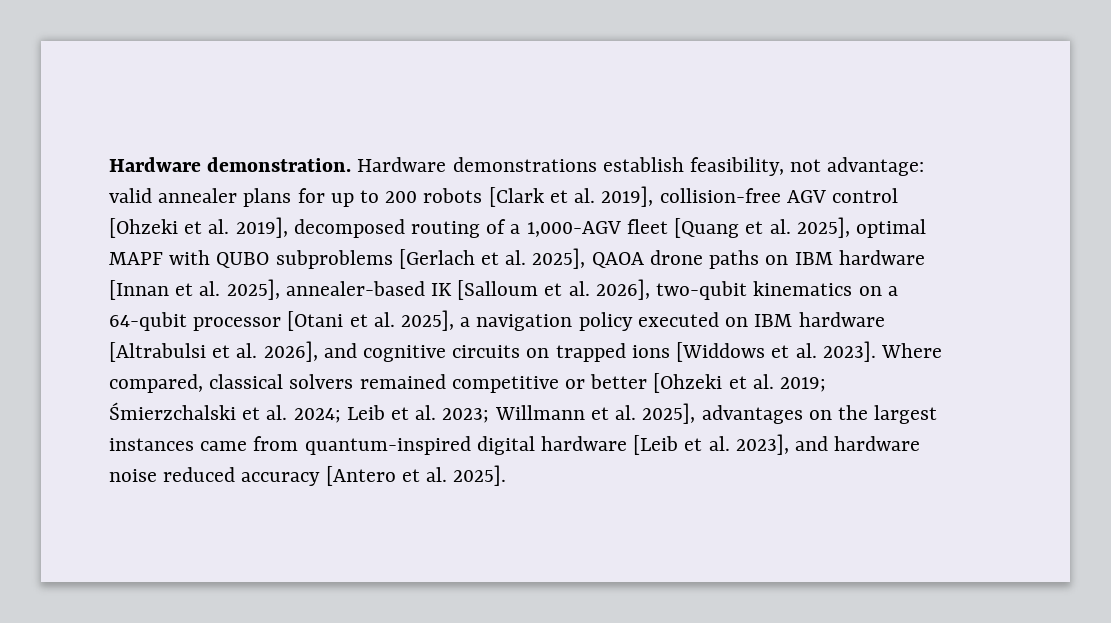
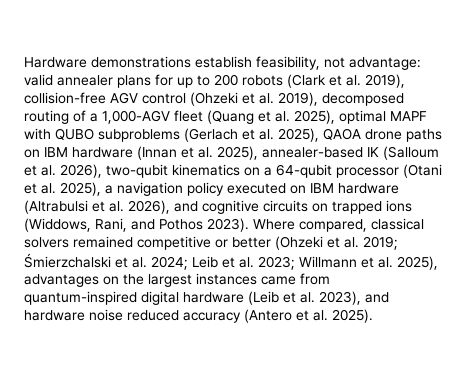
[109,157,447,172] Hardware demonstration. Hardware -> [24,57,87,68] Hardware
[488,186,654,207] [Clark et al. 2019], -> [287,74,405,88] (Clark et al. 2019),
[109,217,288,238] [Ohzeki et al. 2019], -> [190,92,318,106] (Ohzeki et al. 2019),
[674,217,850,238] [Quang et al. 2025], -> [207,110,335,124] (Quang et al. 2025),
[398,248,586,269] [Gerlach et al. 2025], -> [184,128,319,142] (Gerlach et al. 2025),
[109,279,280,300] [Innan et al. 2025], -> [137,146,258,160] (Innan et al. 2025),
[457,279,650,300] [Salloum et al. 2026], -> [383,146,439,160] [24,164,102,178] (Salloum et al. 2026),
[287,310,455,331] [Otani et al. 2025], -> [403,164,442,178] [24,182,101,196] (Otani et al. 2025),
[109,341,318,362] [Altrabulsi et al. 2026], -> [24,200,170,214] (Altrabulsi et al. 2026),
[676,341,876,362] [Widdows et al. 2023]. -> [24,218,249,232] (Widdows, Rani, and Pothos 2023).
[653,373,723,393] [Ohzeki -> [275,236,323,250] (Ohzeki
[642,403,696,424] 2025], -> [397,256,438,270] 2025),
[633,434,789,455] [Leib et al. 2023], -> [248,291,361,305] (Leib et al. 2023),
[325,465,507,486] [Antero et al. 2025]. -> [244,309,373,323] (Antero et al. 2025).

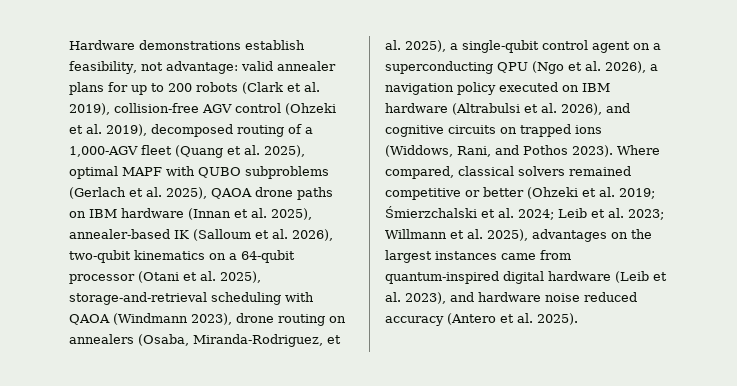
(101, 189) none -> [69,292,314,305] [69,313,346,326] [69,334,341,347] [385,40,661,53] [385,61,646,74] storage-and-retrieval scheduling with QAOA (Windmann 2023), drone routing on annealers (Osaba, Miranda-Rodriguez, et al. 2025), a single-qubit control agent on a superconducting QPU (Ngo et al. 2026),

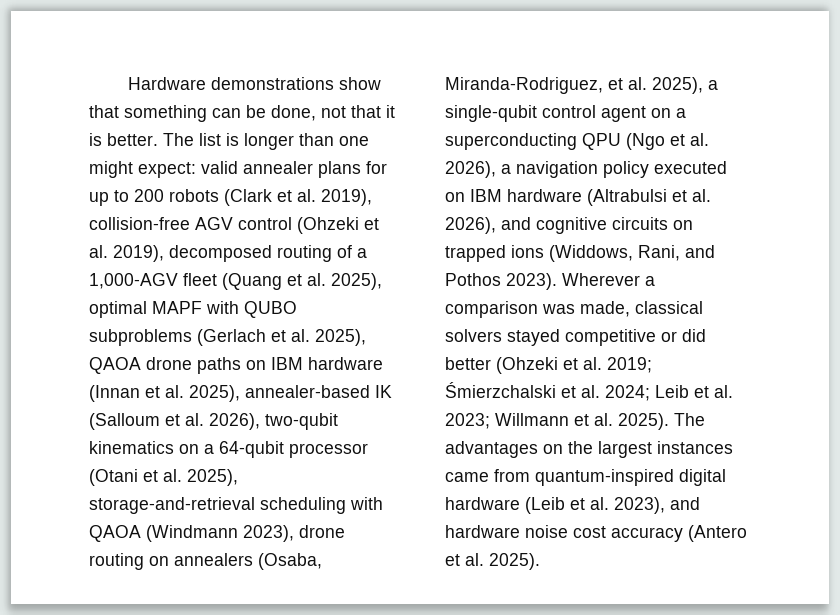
[245,40,305,50] [69,61,238,74] establish feasibility, not advantage: -> [338,77,381,90] [89,105,395,122] [89,133,369,150] [89,161,196,178] show that something can be done, not that it is better. The list is longer than one might expect:
[617,145,660,155] [385,166,454,179] Where compared, -> [562,273,655,286] [445,301,630,318] Wherever a comparison was made,
[569,166,631,176] remained -> [507,329,560,346] stayed
(480, 193) none -> [682,329,706,342] did
[487,229,528,241] 2025), -> [618,413,705,430] 2025). The
[584,292,637,302] reduced -> [573,526,606,538] cost

